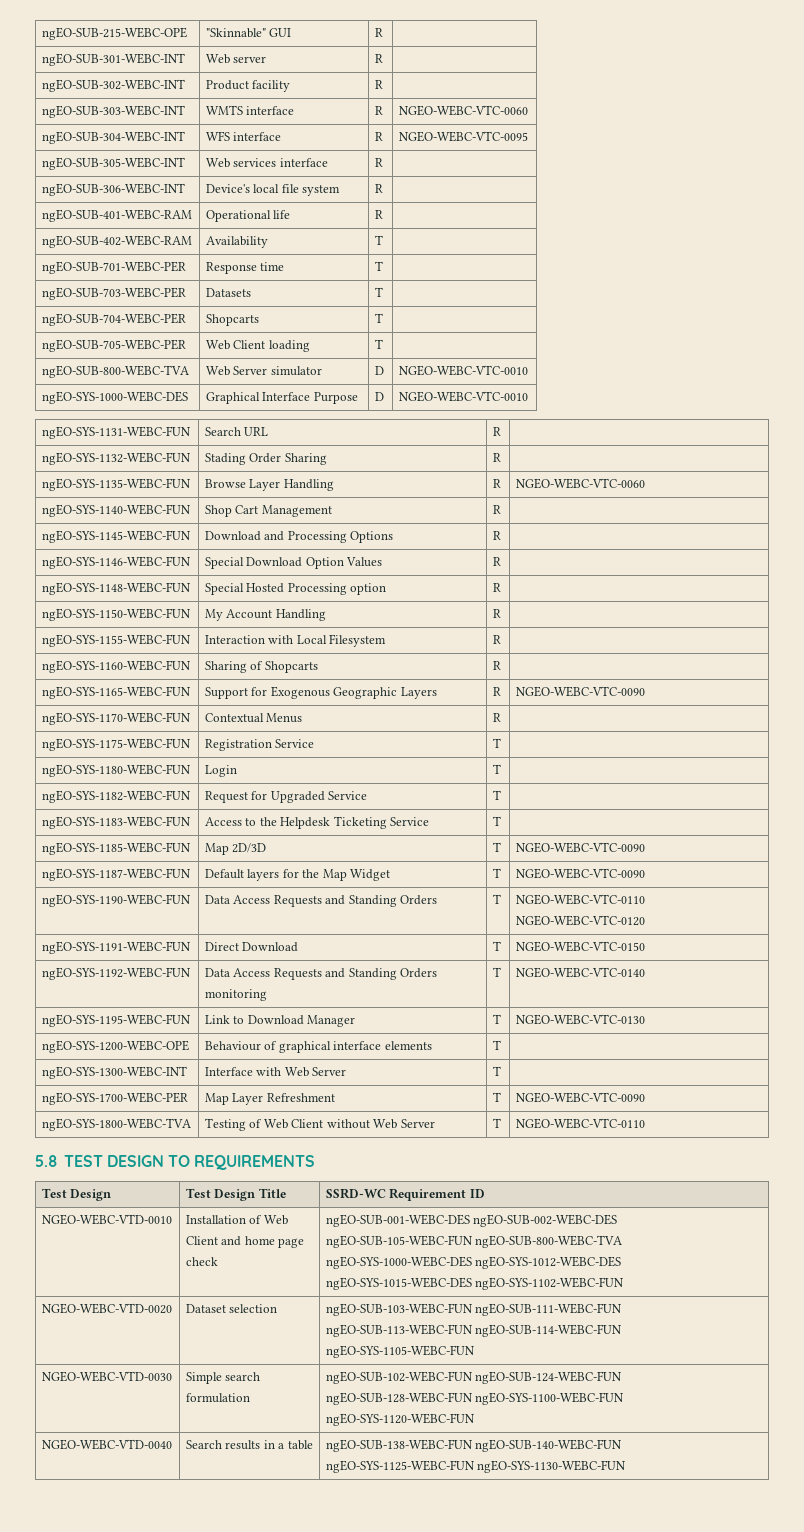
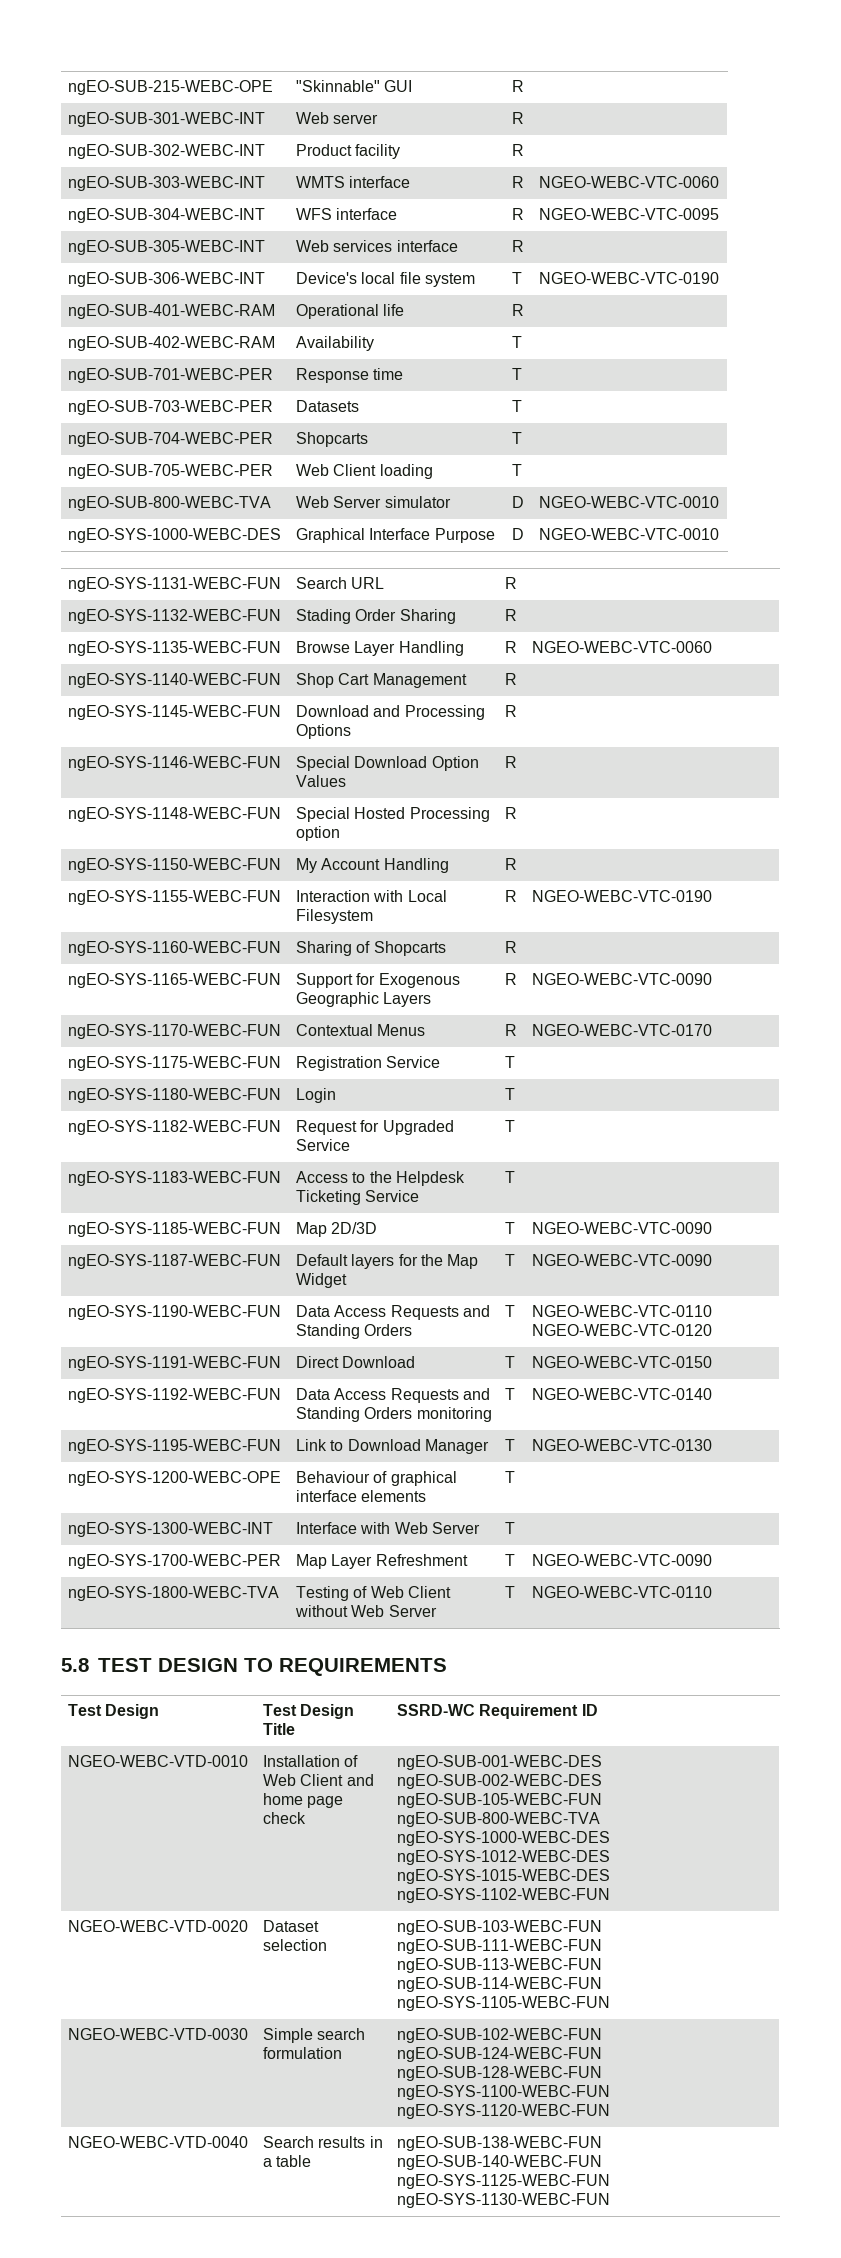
[374,184,383,193] R | -> [512,272,523,284] [539,272,720,284] T | NGEO-WEBC-VTC-0190
(501, 639) none -> [532,890,713,902] NGEO-WEBC-VTC-0190
(501, 717) none -> [532,1024,713,1036] NGEO-WEBC-VTC-0170

